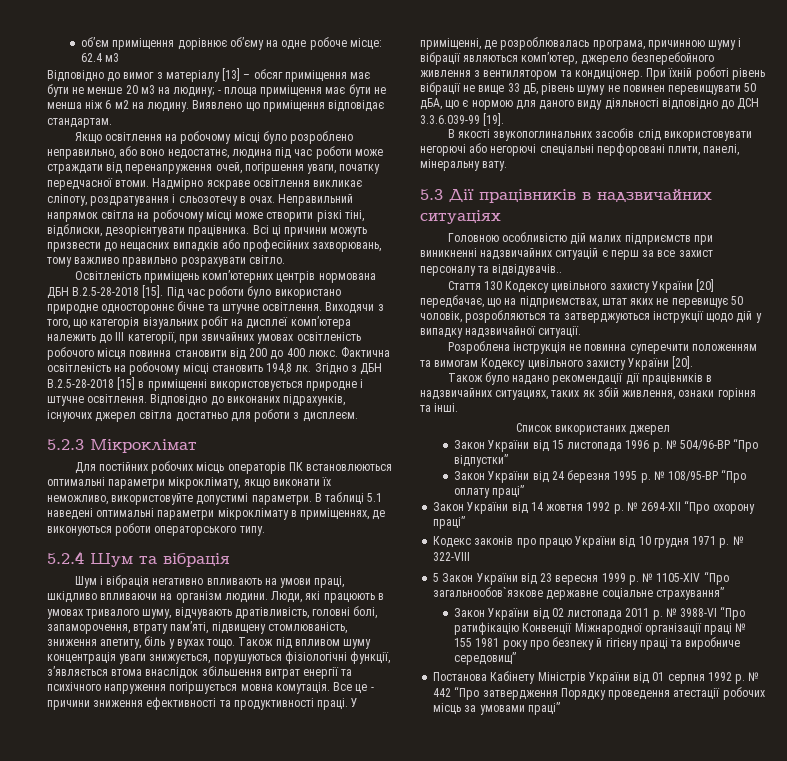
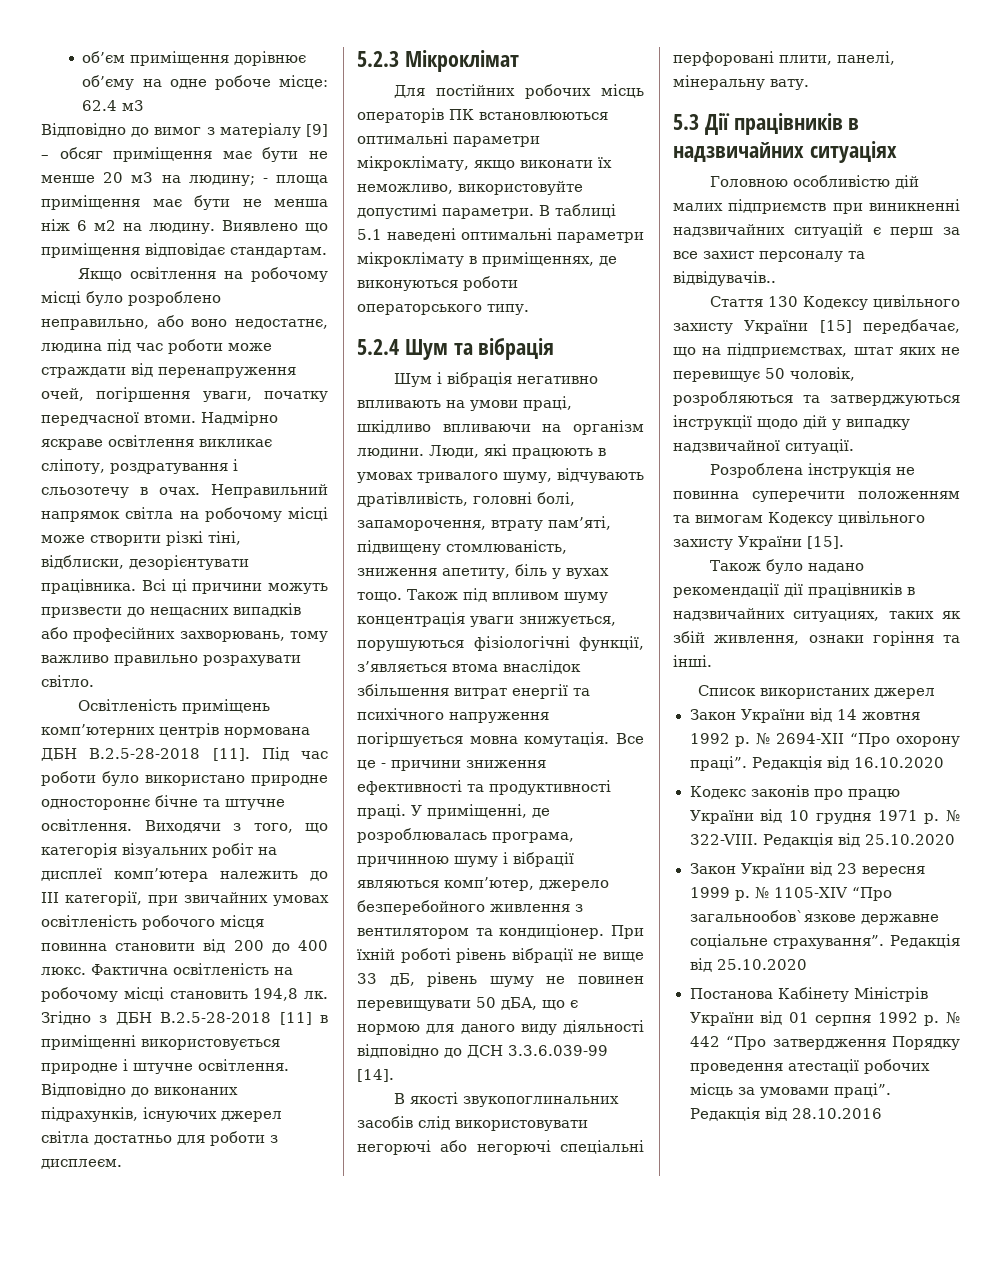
[222,68,241,81] [13] -> [305,124,328,137] [9]
[142,285,164,298] [15]. -> [212,748,250,761] [11].
[117,377,136,390] [15] -> [279,1012,312,1025] [11]
[483,113,505,126] [19]. -> [357,1069,394,1082] [14].
[696,279,715,292] [20] -> [819,320,852,333] [15]
[672,356,694,369] [20]. -> [807,536,844,549] [15].
[454,438,759,452] [454,454,509,467] [454,469,747,483] [454,485,525,498] // Закон України від 15 листопада 1996 р. № 504/96-ВР “Про відпустки” // Закон України від 24 березня 1995 р. № 108/95-ВР “Про оплату праці” -> (935, 693) none
[433,516,466,529] праці” -> [689,756,944,771] праці”. Редакція від 16.10.2020
[433,552,471,561] [433,573,440,582] 322-VIII // 5 -> [689,833,956,847] 322-VIII. Редакція від 25.10.2020 //
[655,587,724,600] [454,606,746,620] [454,622,747,635] [454,637,741,650] [454,652,517,665] страхування” // Закон України від 02 листопада 2011 р. № 3988-VІ “Про ратифікацію Конвенції Міжнародної організації праці № 155 1981 року про безпеку й гігієну праці та виробниче середовищ” -> [773,934,960,949] [689,958,807,972] страхування”. Редакція від 25.10.2020
[527,702,560,715] праці” -> [833,1083,891,1098] [689,1107,882,1121] праці”. Редакція від 28.10.2016

